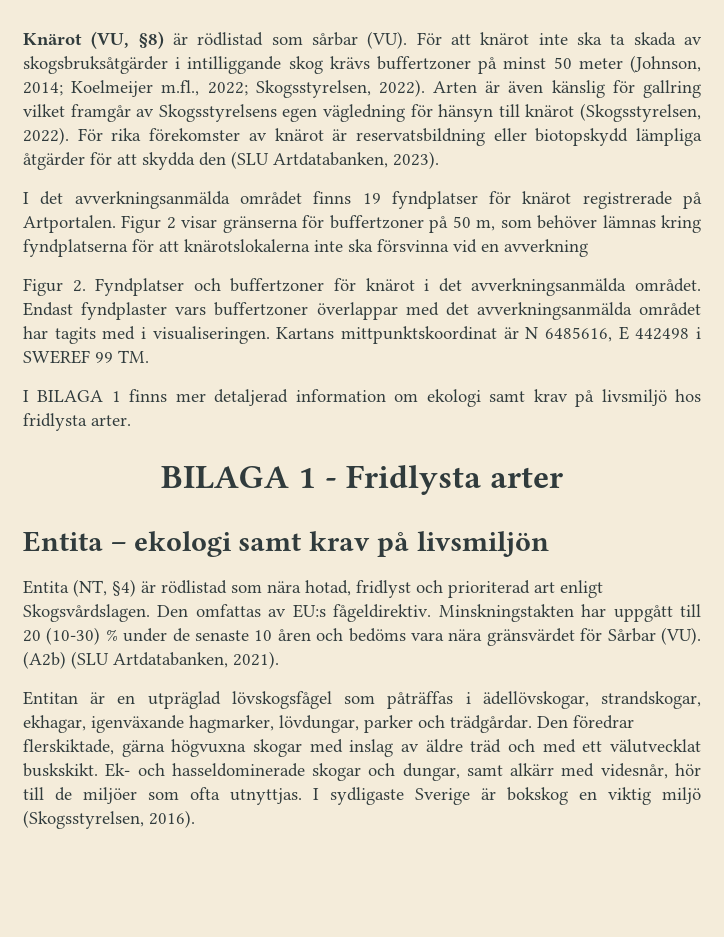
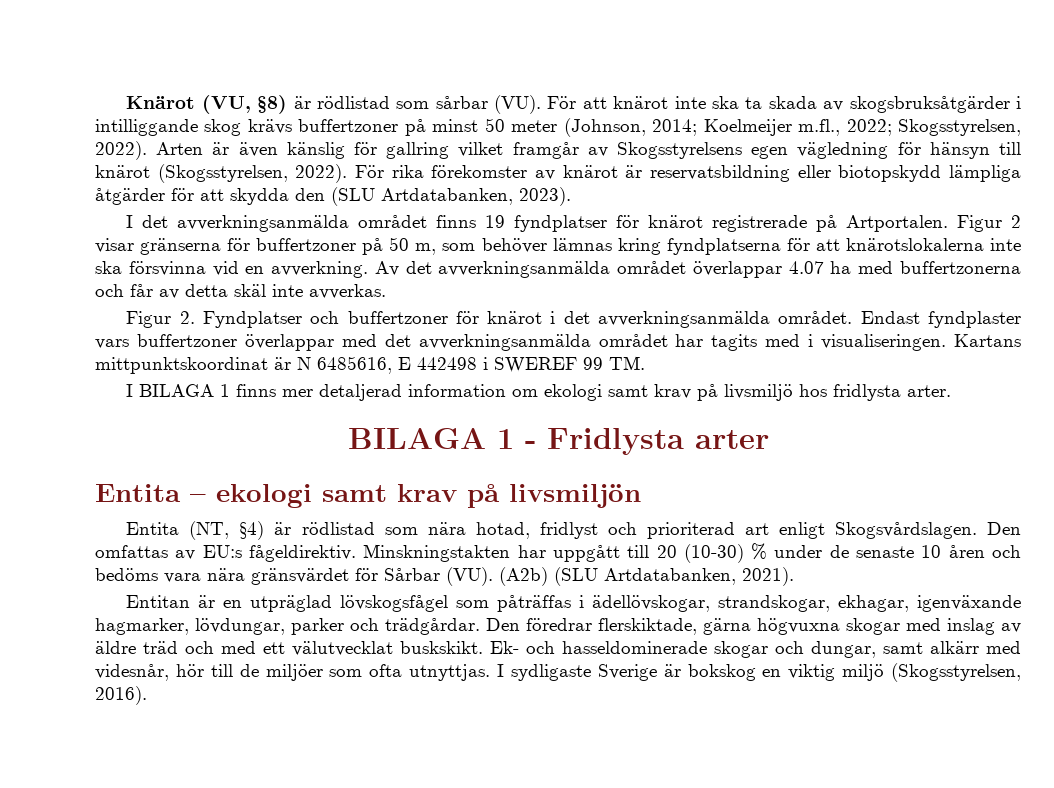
[504,239,588,257] avverkning -> [271,261,1021,278] [95,284,386,299] avverkning. Av det avverkningsanmälda området överlappar 4.07 ha med buffertzonerna och får av detta skäl inte avverkas.

